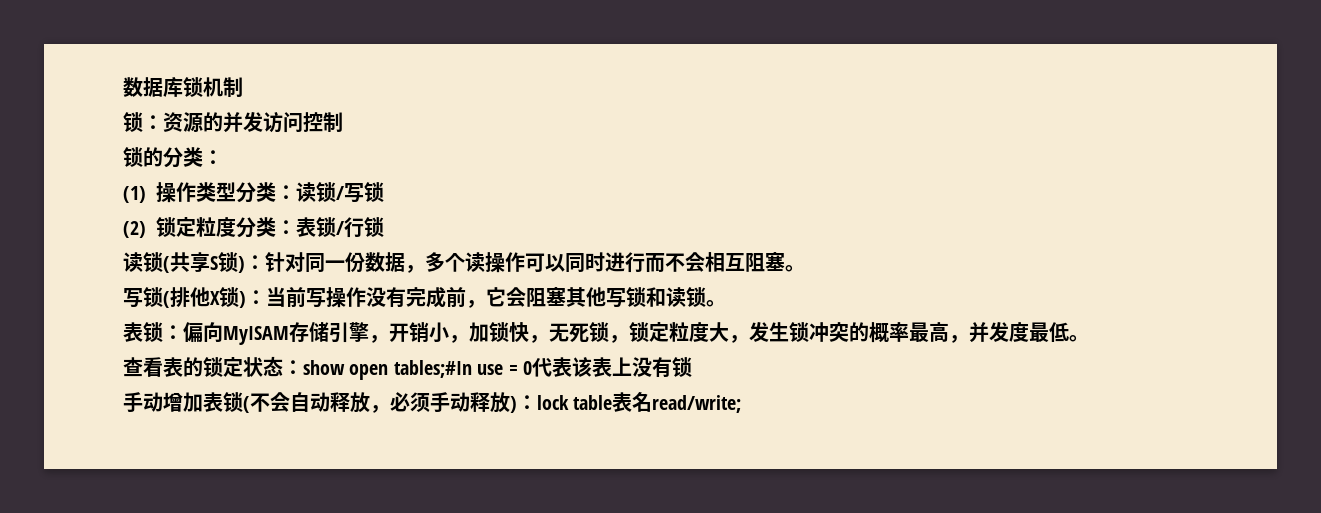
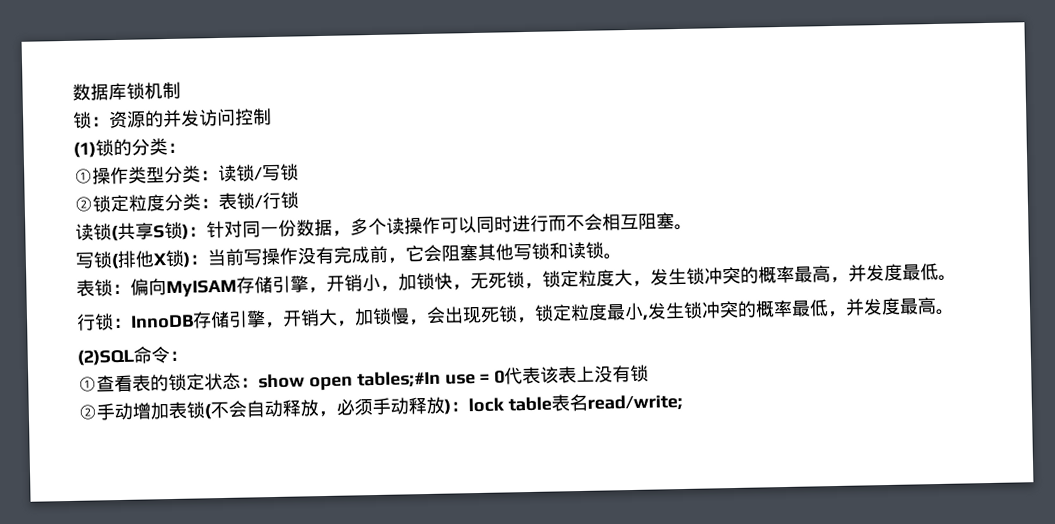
(343, 122) none -> [73,141,96,158] (1)
[123,186,146,203] (1) -> [74,168,93,184] ①
[123,221,146,238] (2) -> [74,196,93,212] ②
(1089, 338) none -> [76,297,955,331] [77,346,188,366] [78,376,97,392] 行锁：InnoDB存储引擎，开销大，加锁慢，会出现死锁，锁定粒度最小,发生锁冲突的概率最低，并发度最高。 // (2)SQL命令： // ①
(692, 367) none -> [78,404,97,420] ②

